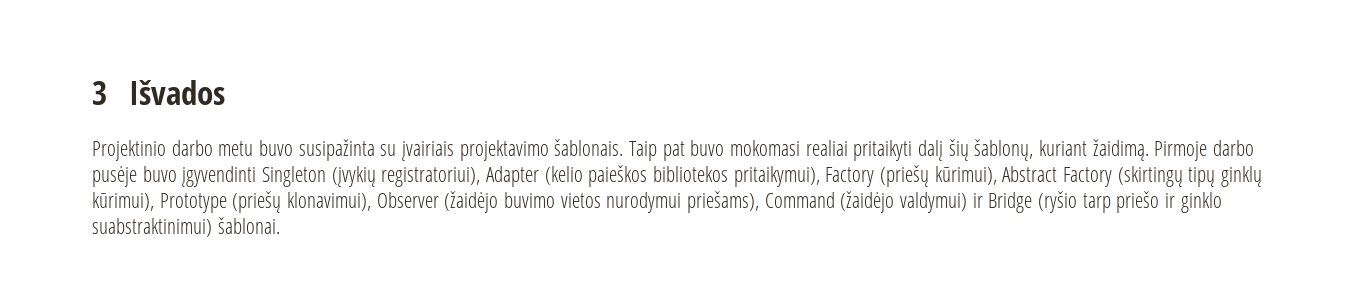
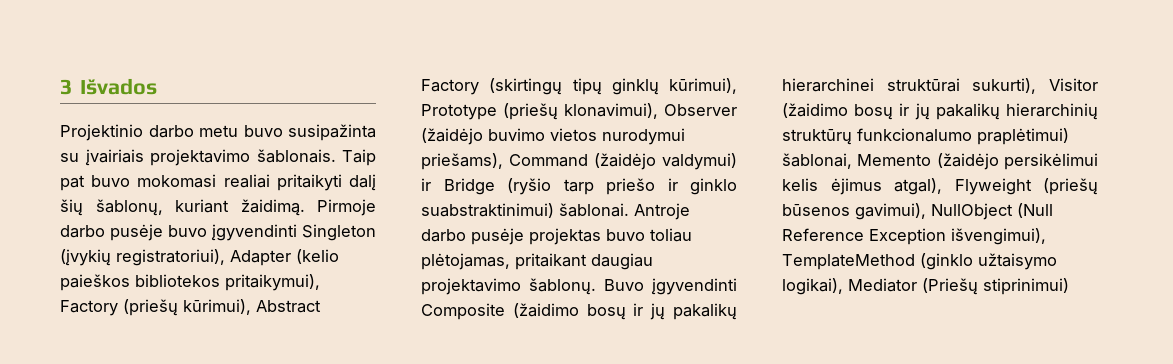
(280, 225) none -> [634,203,690,220] [421,228,692,245] [421,253,653,270] [421,278,737,295] [421,303,737,320] [782,78,1098,94] [782,103,1098,120] [782,128,1069,145] [782,153,1098,170] [782,178,1098,195] [782,203,1053,220] [782,228,1046,245] [782,253,1057,270] [782,278,1069,295] Antroje darbo pusėje projektas buvo toliau plėtojamas, pritaikant daugiau projektavimo šablonų. Buvo įgyvendinti Composite (žaidimo bosų ir jų pakalikų hierarchinei struktūrai sukurti), Visitor (žaidimo bosų ir jų pakalikų hierarchinių struktūrų funkcionalumo praplėtimui) šablonai, Memento (žaidėjo persikėlimui kelis ėjimus atgal), Flyweight (priešų būsenos gavimui), NullObject (Null Reference Exception išvengimui), TemplateMethod (ginklo užtaisymo logikai), Mediator (Priešų stiprinimui)

